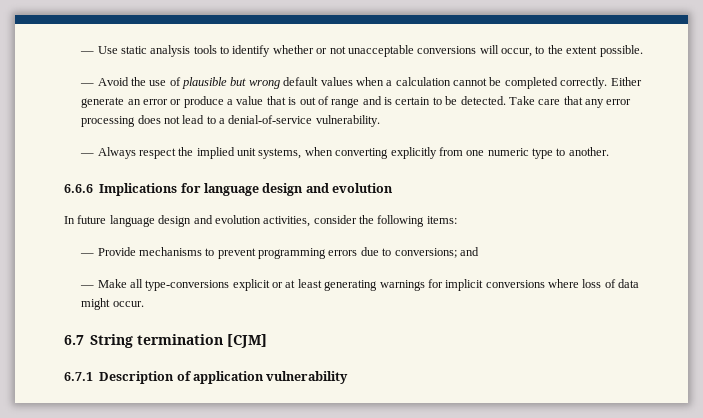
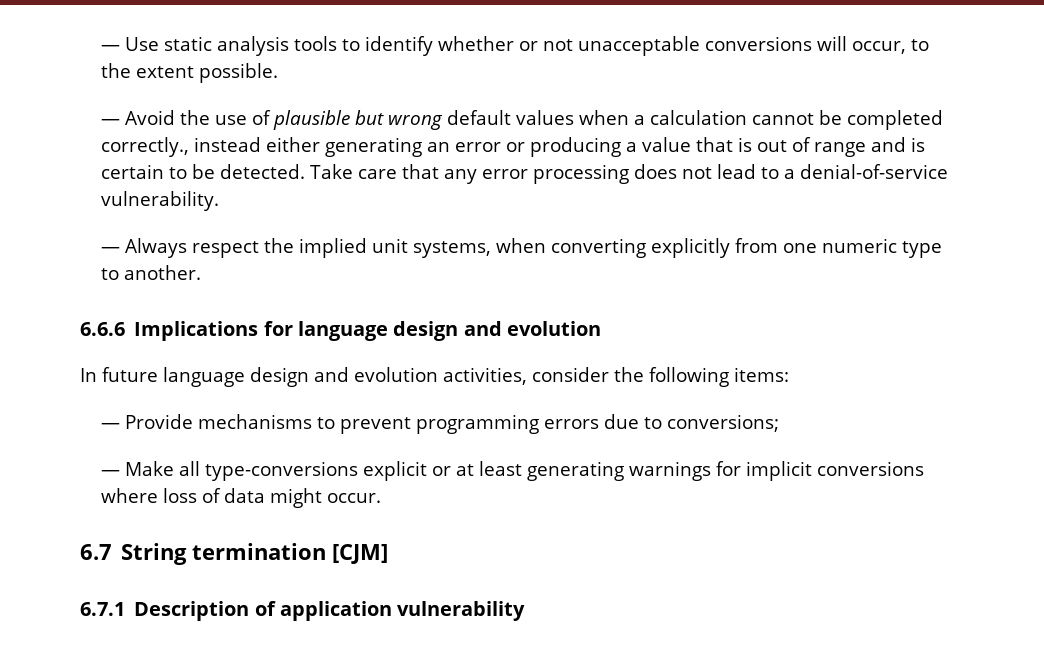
[560,77,642,89] [81,97,125,108] correctly. Either generate -> [101,137,423,157] correctly., instead either generating
[183,96,224,108] produce -> [530,137,622,157] producing
[459,247,479,256] and -> (780, 423) none

